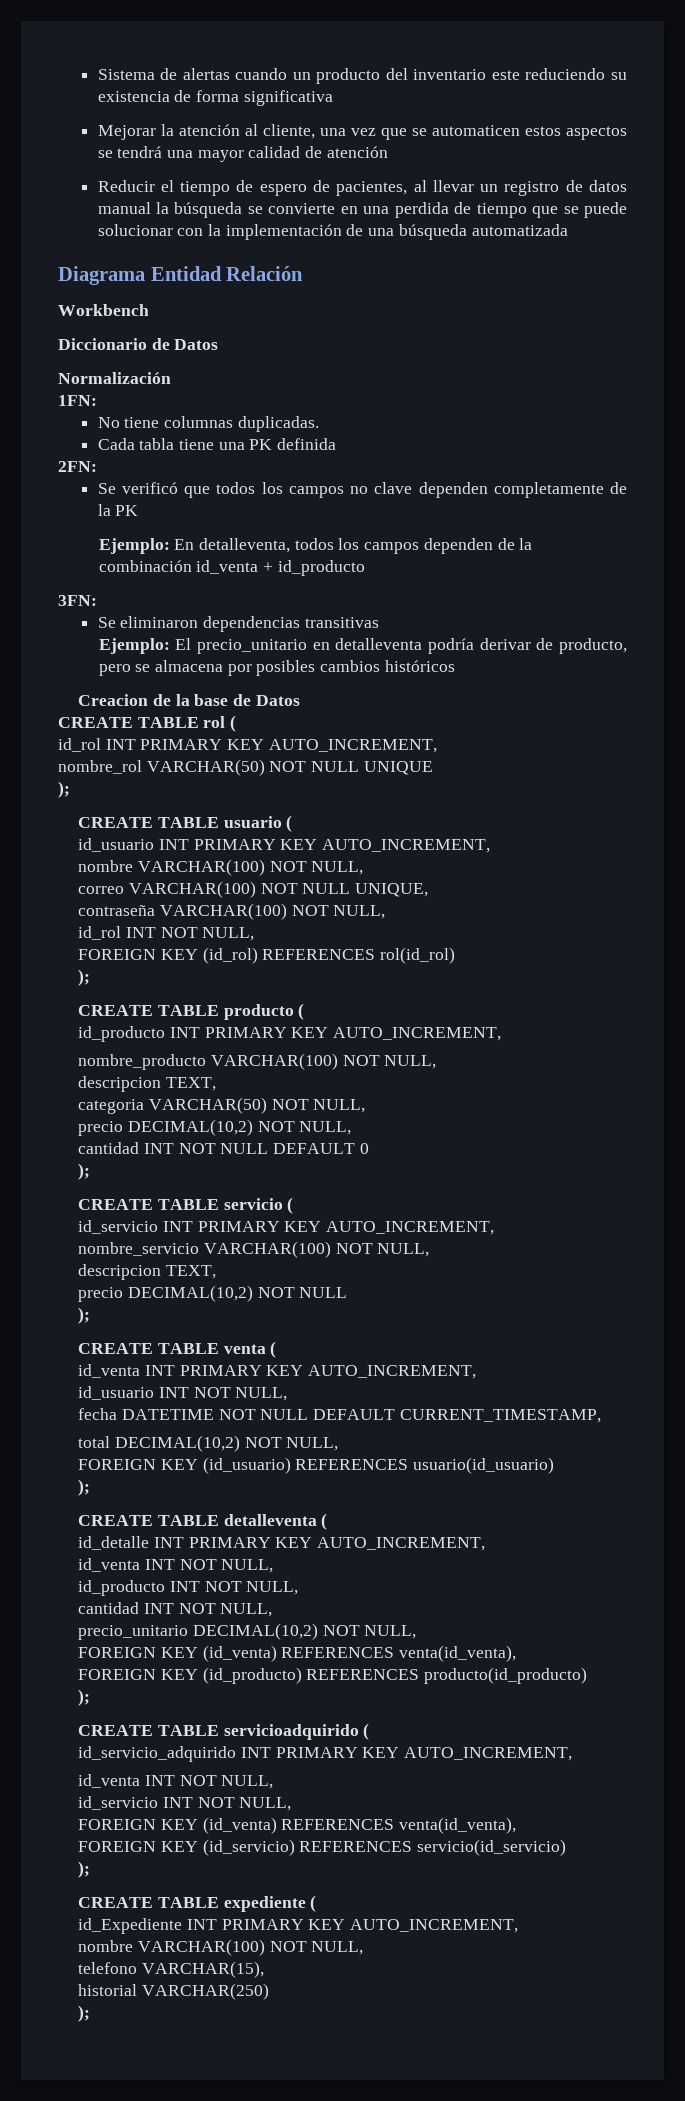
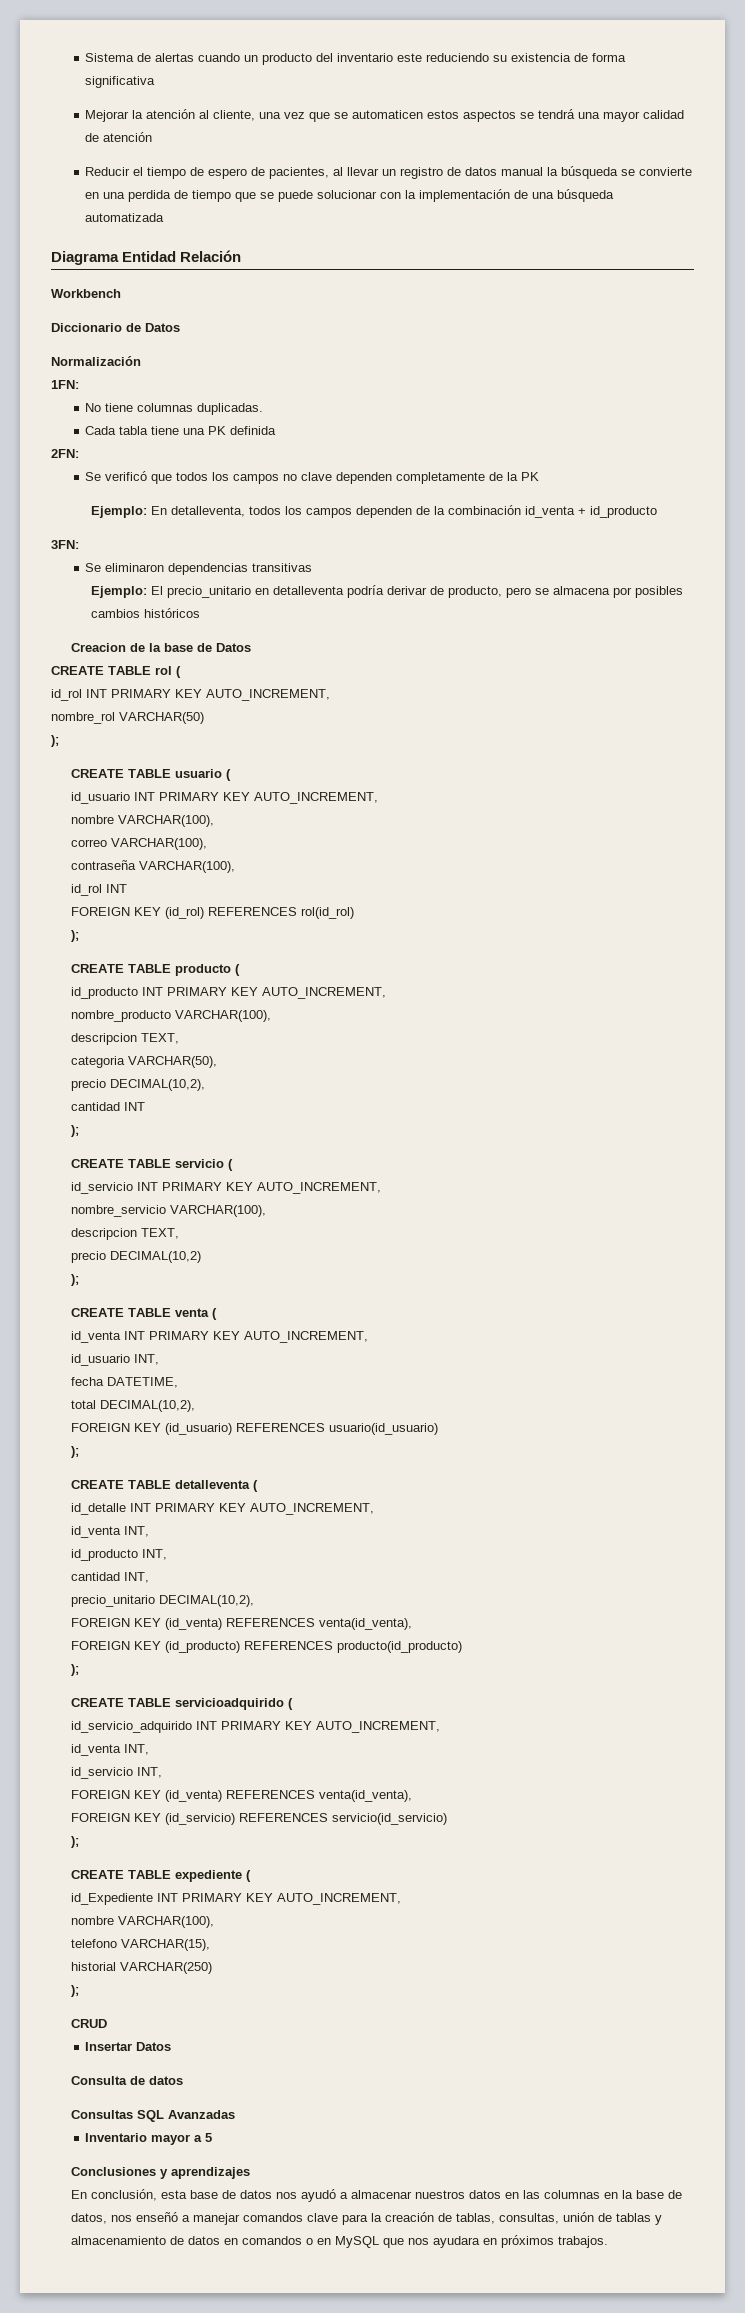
[269,761,433,775] NOT NULL UNIQUE -> (204, 718) none
[138,859,364,876] [78,881,429,898] [78,903,386,920] [78,926,255,941] VARCHAR(100) NOT NULL, // correo VARCHAR(100) NOT NULL UNIQUE, // contraseña VARCHAR(100) NOT NULL, // id_rol INT NOT NULL, -> [118,815,215,827] [71,838,208,850] [71,860,236,873] [71,884,128,896] VARCHAR(100), // correo VARCHAR(100), // contraseña VARCHAR(100), // id_rol INT
[211,1053,437,1070] VARCHAR(100) NOT NULL, -> [175,1010,272,1022] VARCHAR(100),
[149,1097,366,1114] [78,1119,352,1136] [78,1142,369,1154] VARCHAR(50) NOT NULL, // precio DECIMAL(10,2) NOT NULL, // cantidad INT NOT NULL DEFAULT 0 -> [128,1056,218,1068] [71,1079,206,1091] [71,1102,146,1111] VARCHAR(50), // precio DECIMAL(10,2), // cantidad INT
[204,1241,430,1258] VARCHAR(100) NOT NULL, -> [170,1205,267,1217] VARCHAR(100),
[257,1287,348,1298] NOT NULL -> (202, 1257) none
[159,1387,288,1401] [78,1408,601,1423] [78,1435,339,1452] INT NOT NULL, // fecha DATETIME NOT NULL DEFAULT CURRENT_TIMESTAMP, // total DECIMAL(10,2) NOT NULL, -> [134,1354,160,1365] [71,1377,179,1388] [71,1400,196,1412] INT, // fecha DATETIME, // total DECIMAL(10,2),
[145,1559,274,1573] [78,1580,299,1596] [78,1602,273,1617] [78,1623,417,1640] INT NOT NULL, // id_producto INT NOT NULL, // cantidad INT NOT NULL, // precio_unitario DECIMAL(10,2) NOT NULL, -> [124,1526,150,1537] [71,1549,168,1561] [71,1572,150,1583] [71,1595,255,1607] INT, // id_producto INT, // cantidad INT, // precio_unitario DECIMAL(10,2),
[145,1775,274,1789] [78,1796,292,1811] INT NOT NULL, // id_servicio INT NOT NULL, -> [124,1744,150,1755] [71,1767,163,1779] INT, // id_servicio INT,
[138,1939,364,1956] VARCHAR(100) NOT NULL, -> [118,1916,215,1928] VARCHAR(100),
(91, 2013) none -> [71,2019,108,2028] [85,2042,172,2051] [71,2076,184,2085] [71,2110,236,2122] [85,2133,213,2145] [71,2167,251,2179] [71,2189,683,2202] [71,2212,663,2225] [71,2235,609,2248] // CRUD // Insertar Datos // Consulta de datos // Consultas SQL Avanzadas // Inventario mayor a 5 // Conclusiones y aprendizajes // En conclusión, esta base de datos nos ayudó a almacenar nuestros datos en las columnas en la base de datos, nos enseñó a manejar comandos clave para la creación de tablas, consultas, unión de tablas y almacenamiento de datos en comandos o en MySQL que nos ayudara en próximos trabajos.

